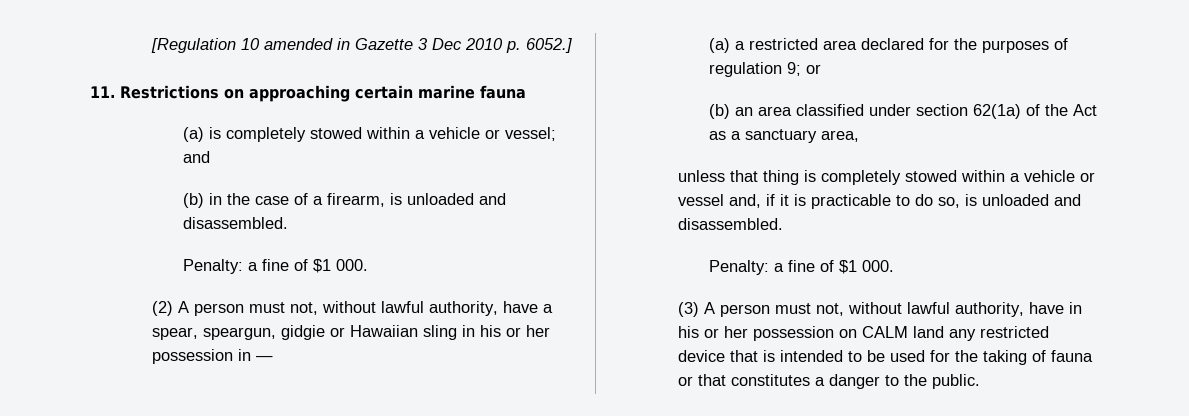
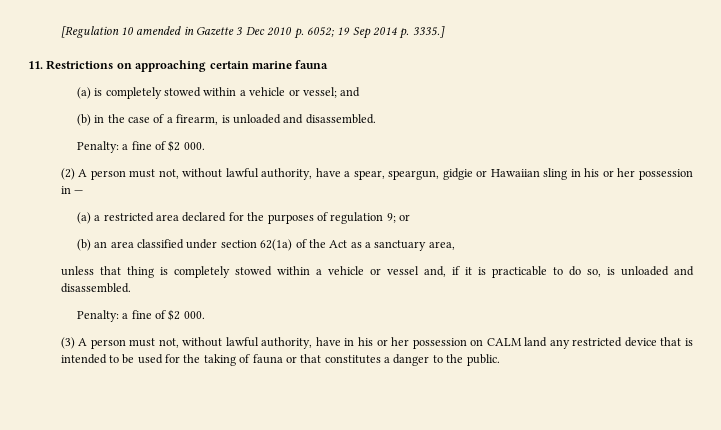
[526,38,573,53] 6052.] -> [306,26,445,39] 6052; 19 Sep 2014 p. 3335.]
[313,259,332,273] $1 -> [168,140,181,152] $2
[839,260,858,274] $1 -> [168,309,181,321] $2

